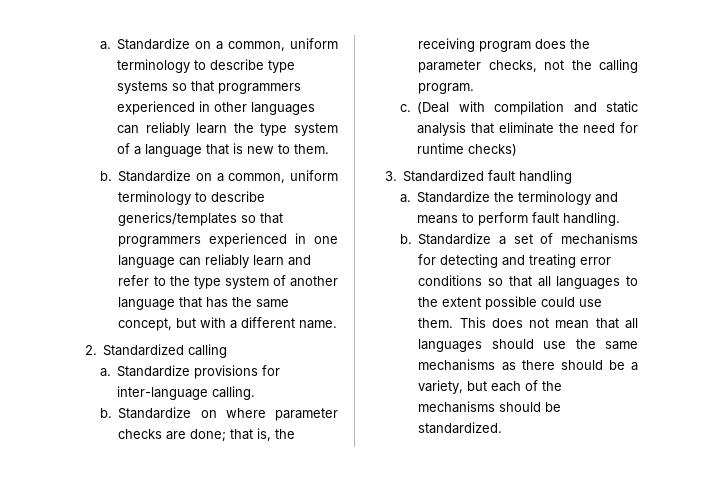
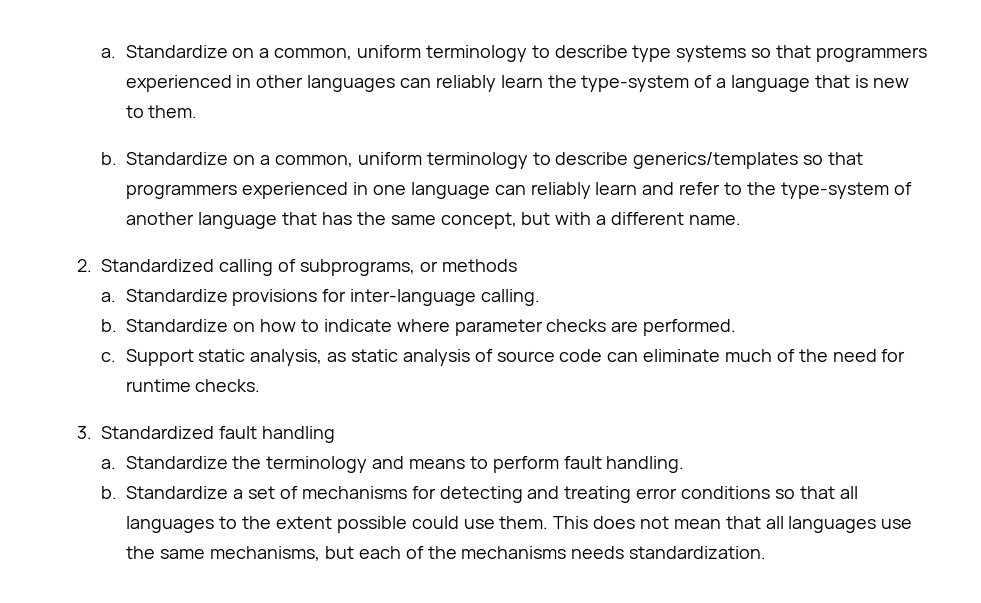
[260,123,338,136] type system -> [581,75,690,92] type-system
[193,276,269,289] type system -> [780,182,889,199] type-system
(228, 351) none -> [278,259,517,276] of subprograms, or methods
(217, 414) none -> [260,319,392,332] how to indicate
[190,428,296,442] [418,38,591,52] [418,59,638,73] [418,83,475,94] [399,101,638,115] [417,122,554,136] done; that is, the receiving program does the parameter checks, not the calling program. // c. (Deal with compilation and static analysis that eliminate -> [643,319,737,336] [101,349,795,366] performed. // c. Support static analysis, as static analysis of source code can eliminate much of
[468,144,518,156] checks) -> [195,379,261,392] checks.
[491,339,534,349] should -> (877, 524) none
[418,359,638,371] [418,380,464,394] mechanisms as there should be a variety, -> [210,546,321,561] mechanisms,
[499,402,562,412] [418,422,503,434] should be standardized. -> [571,546,767,559] needs standardization.

